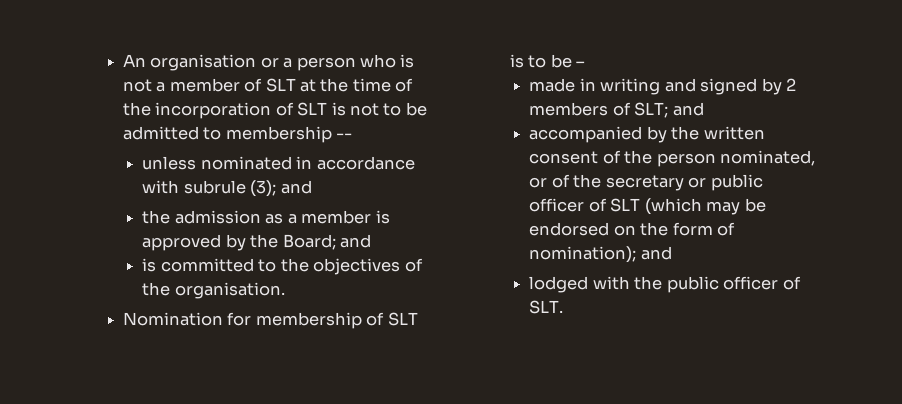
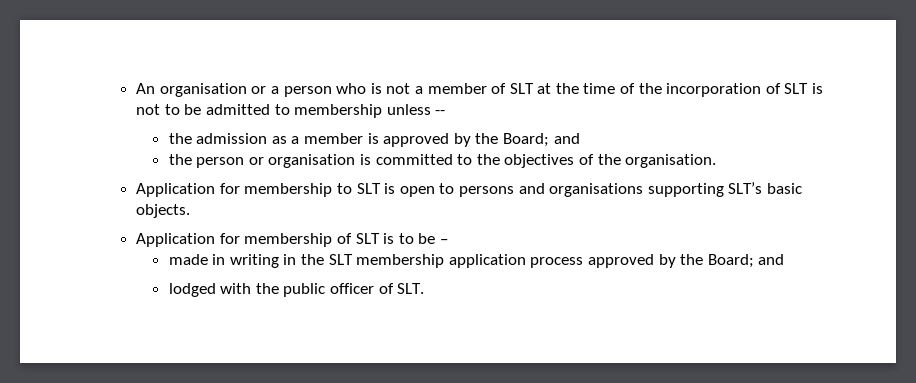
(332, 134) none -> [386,104,431,115] unless
[142,156,415,170] [142,180,312,197] // unless nominated in accordance with subrule (3); and -> (446, 112) none
(372, 241) none -> [168,154,356,168] the person or organisation
[122,312,223,326] Nomination -> [136,182,802,197] [136,204,191,218] [136,233,216,247] Application for membership to SLT is open to persons and organisations supporting SLT’s basic objects. // Application
[664,78,797,95] [529,102,704,118] [529,126,765,143] [529,150,816,167] [529,174,763,191] [529,198,766,215] [529,222,736,236] [529,246,637,263] and signed by 2 members of SLT; and // accompanied by the written consent of the person nominated, or of the secretary or public officer of SLT (which may be endorsed on the form of nomination); -> [283,254,754,268] in the SLT membership application process approved by the Board;

